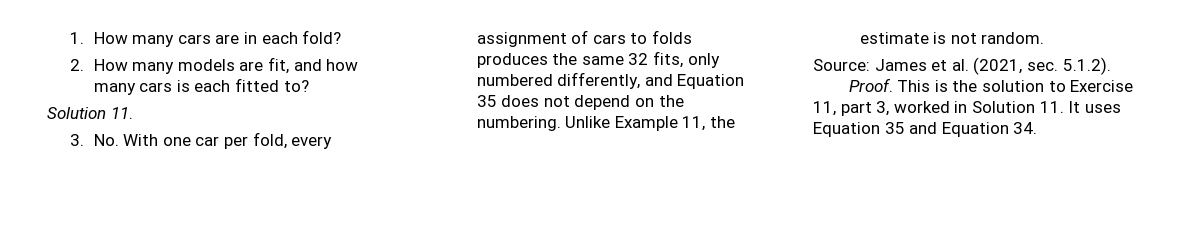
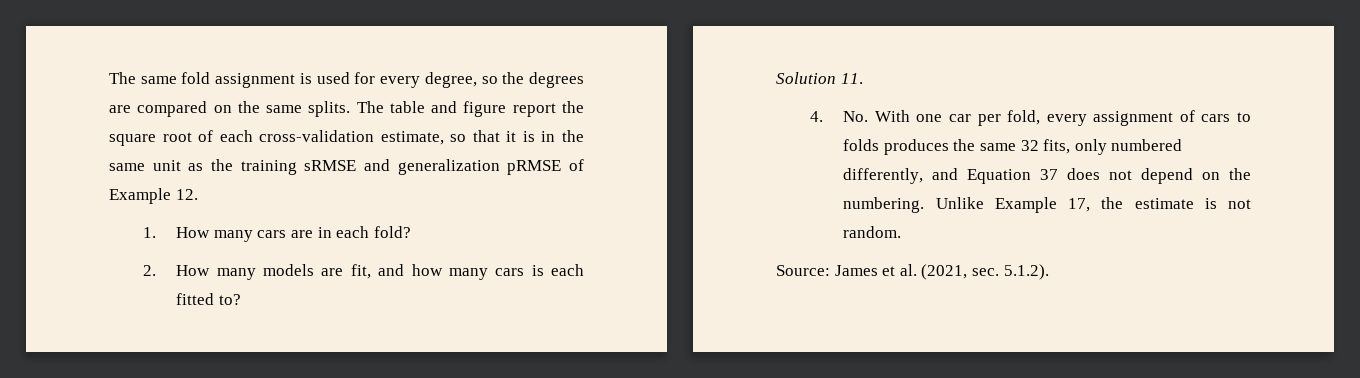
(70, 38) none -> [109,72,584,88] [109,101,584,117] [109,130,584,146] [109,159,584,175] [109,188,198,204] The same fold assignment is used for every degree, so the degrees are compared on the same splits. The table and figure report the square root of each cross-validation estimate, so that it is in the same unit as the training sRMSE and generalization pRMSE of Example 12. //
[70,134,85,146] 3. -> [809,111,823,122] 4.
[476,95,497,107] 35 -> [1040,169,1059,180] 37
[682,116,706,131] 11, -> [1067,198,1090,212] 17,
[848,78,1134,92] [813,101,1121,116] [813,122,1038,137] // Proof. This is the solution to Exercise 11, part 3, worked in Solution 11. It uses Equation 35 and Equation 34. -> (1049, 272) none

